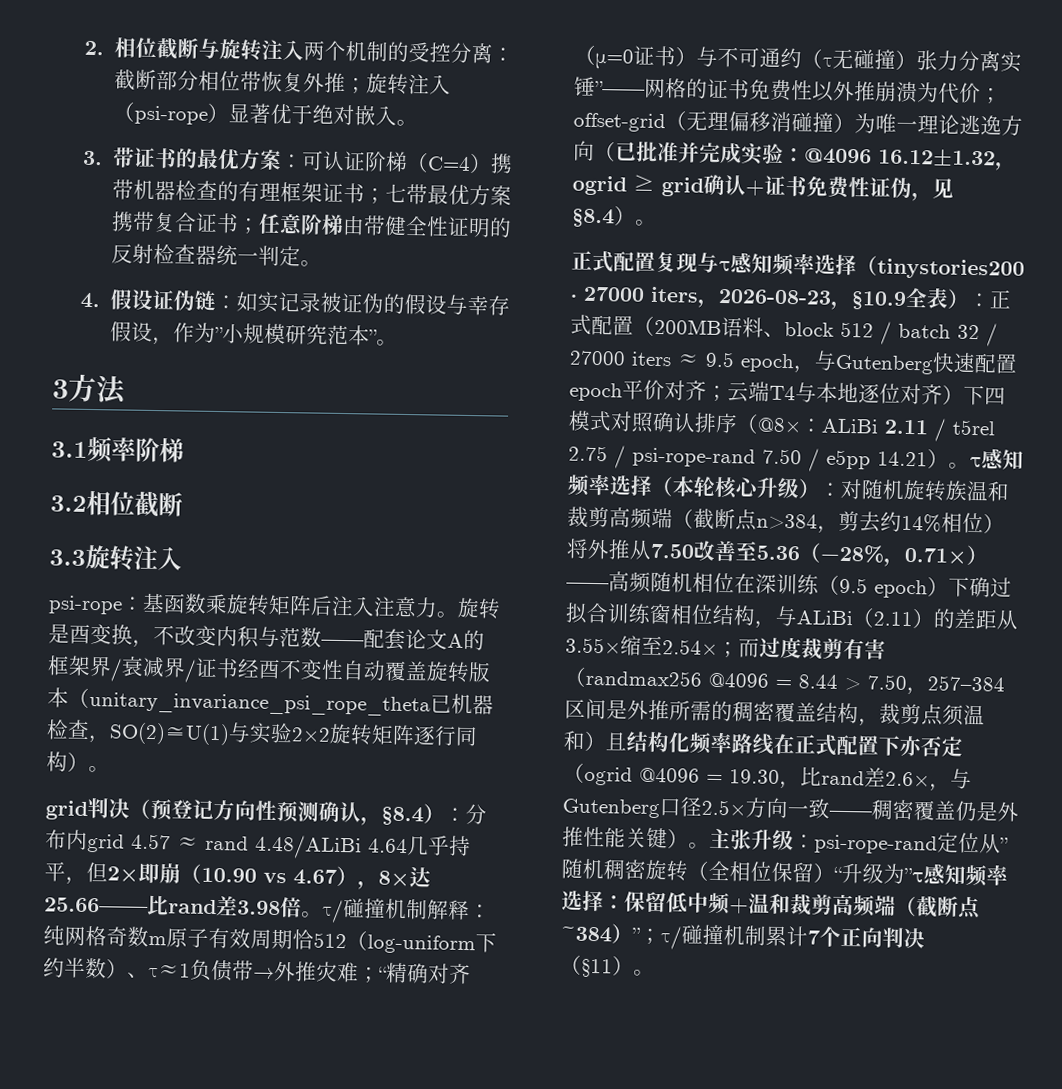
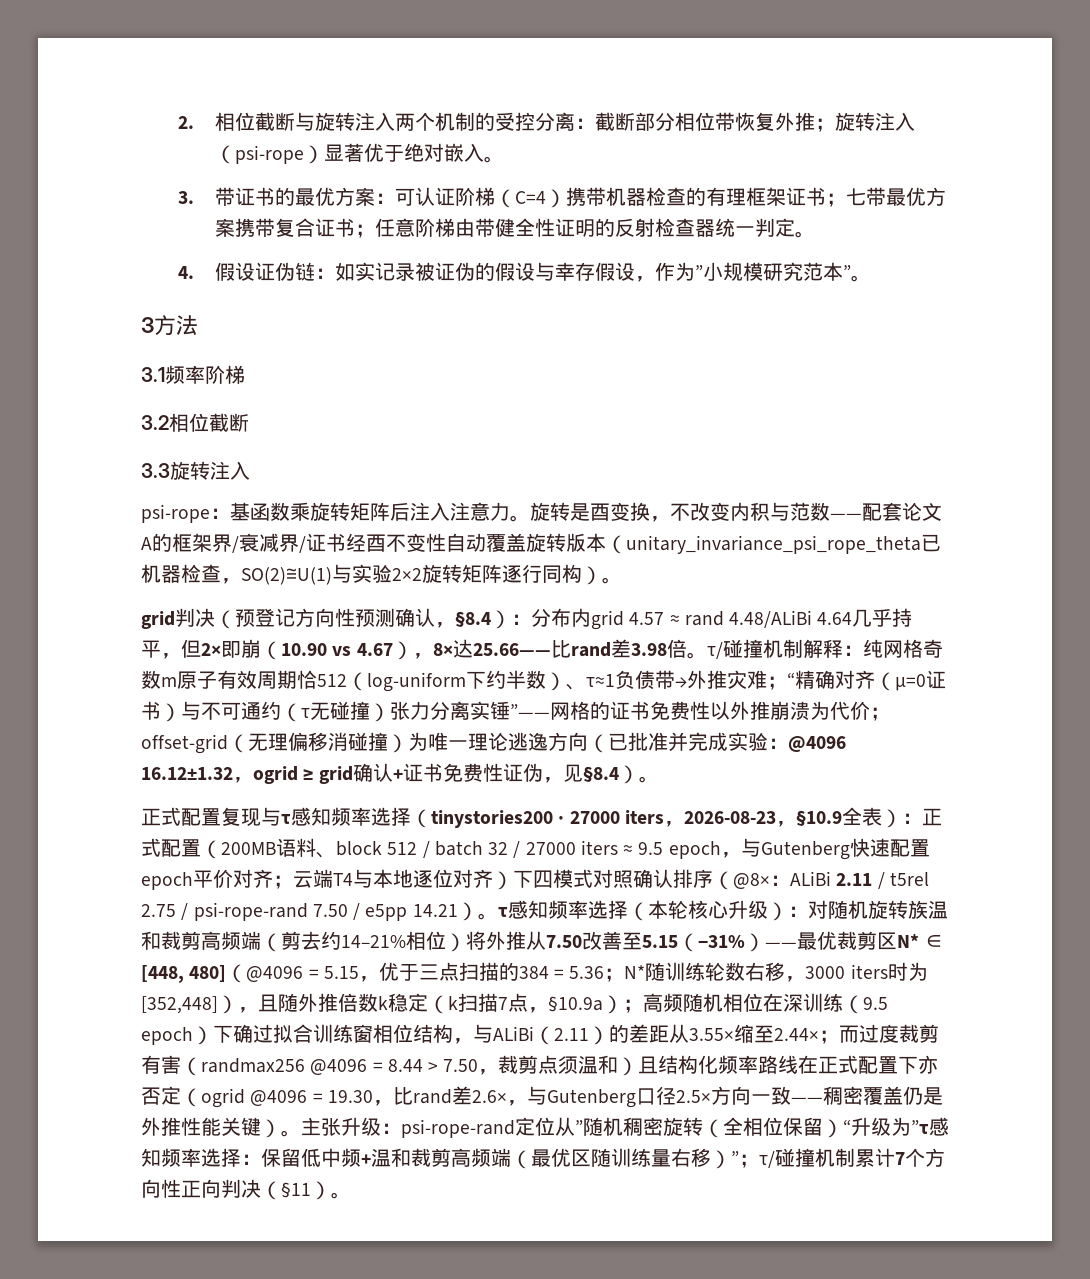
[693,508,942,534] 截断点n>384，剪去约14% -> [281,931,406,950] 剪去约14–21%
[756,542,989,567] [566,582,609,590] 5.36（−28%，0.71×）—— -> [642,931,945,952] [141,962,928,983] [141,993,643,1014] 5.15（−31%）——最优裁剪区N* ∈ [448, 480]（@4096 = 5.15，优于三点扫描的384 = 5.36；N*随训练轮数右移，3000 iters时为[352,448]），且随外推倍数k稳定（k扫描7点，§10.9a）；
[662,639,718,655] 2.54× -> [774,1028,819,1041] 2.44×
[927,675,1005,692] [564,698,880,727] 257–384区间是外推所需的稠密覆盖结构， -> (499, 1072) none
[916,895,981,920] [560,926,612,943] 截断点~384 -> [531,1148,711,1167] 最优区随训练量右移
(841, 936) none -> [925,1148,945,1167] [141,1179,181,1198] 方向性

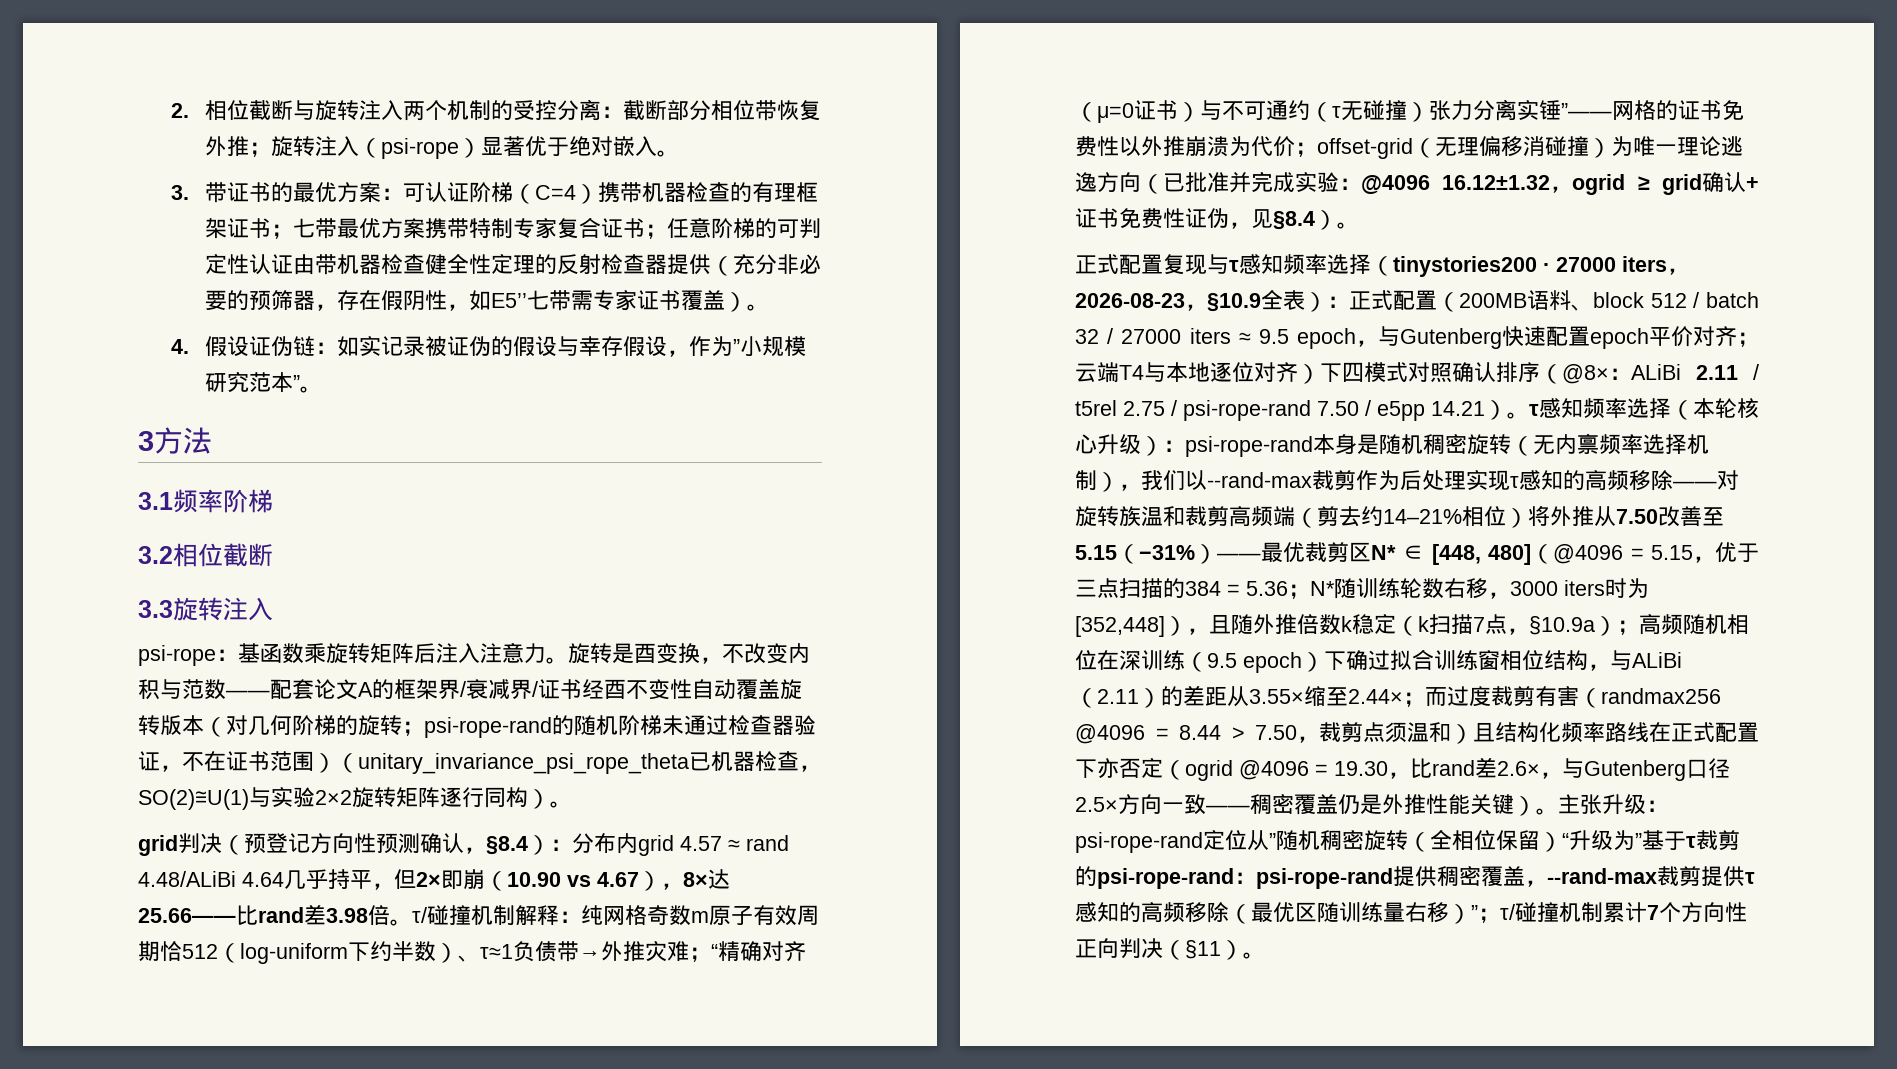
(276, 227) none -> [468,218,557,239] 特制专家
[455,218,796,237] 由带健全性证明的反射检查器统一判定 -> [754,218,821,239] [204,254,821,276] [204,290,747,312] 的可判定性认证由带机器检查健全性定理的反射检查器提供（充分非必要的预筛器，存在假阴性，如E5’’七带需专家证书覆盖）
(626, 544) none -> [226,715,816,738] [138,751,358,773] 对几何阶梯的旋转；psi-rope-rand的随机阶梯未通过检查器验证，不在证书范围）（
[807,900,868,919] 对随机 -> [1185,433,1709,457] [1075,470,1739,492] psi-rope-rand本身是随机稠密旋转（无内禀频率选择机制），我们以--rand-max裁剪作为后处理实现τ感知的高频移除——对
[911,1117,949,1136] [141,1148,511,1167] ”τ感知频率选择：保留低中频+温和裁剪高频端 -> [1635,830,1740,850] [1075,866,1755,889] [1075,902,1229,923] ”基于τ裁剪的psi-rope-rand：psi-rope-rand提供稠密覆盖，--rand-max裁剪提供τ感知的高频移除

